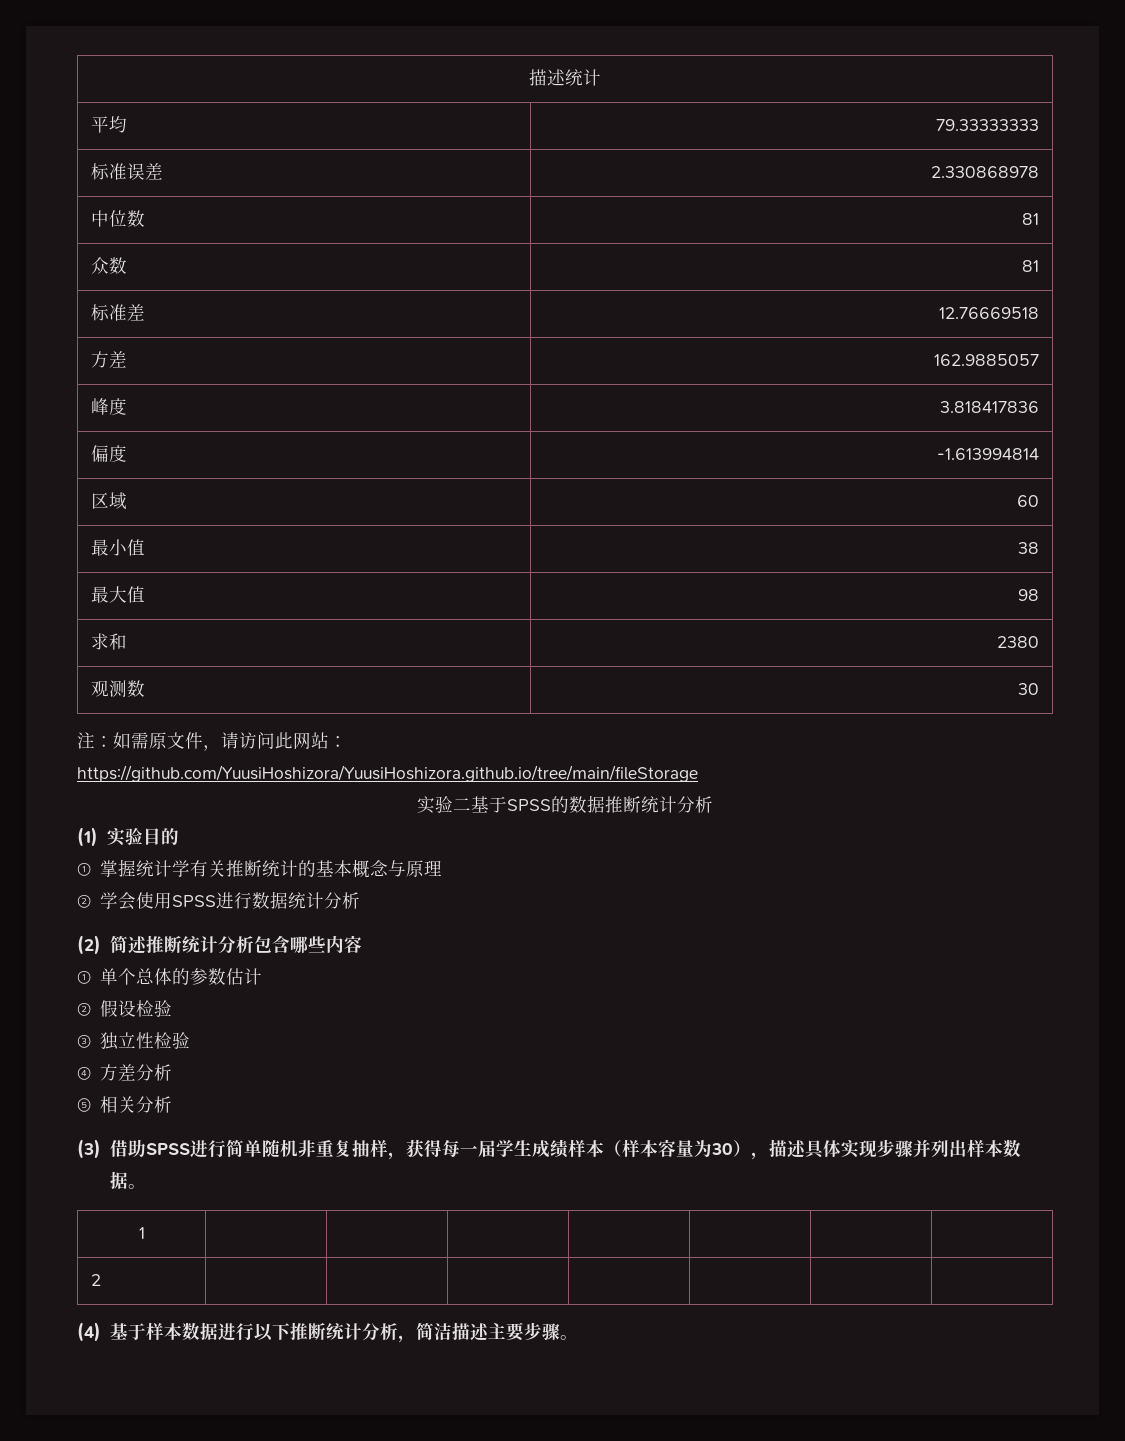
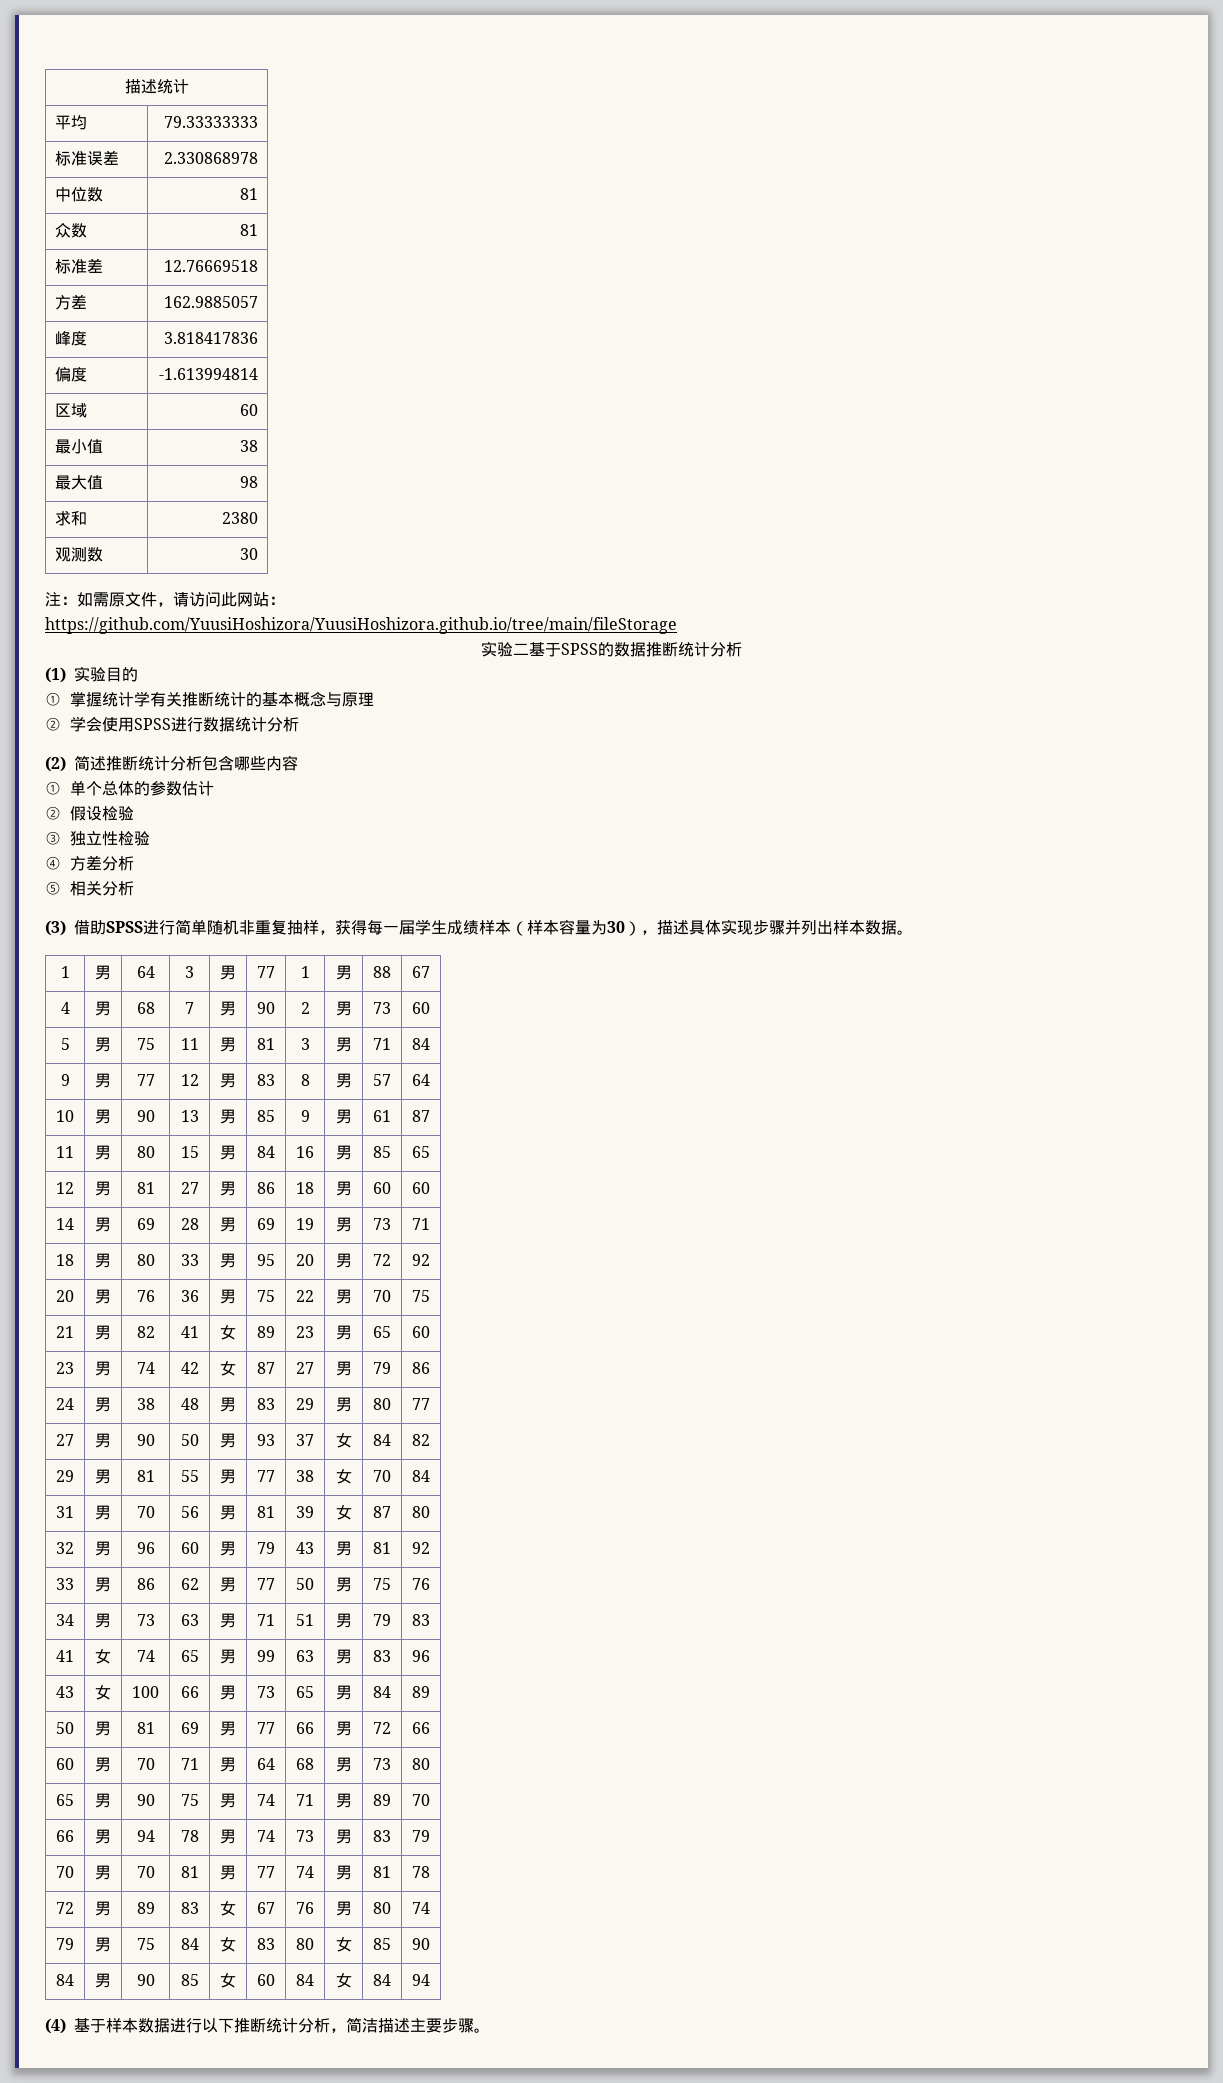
[90,1274,101,1286] | | | | | | // 2 | | | | | | | -> [95,965,111,980] [136,966,155,978] [185,966,194,978] [220,965,236,980] [257,966,275,978] [300,966,310,978] [335,965,352,980] [373,966,391,978] [412,966,430,978] [60,1002,70,1014] [95,1001,111,1016] [136,1002,155,1014] [185,1002,194,1014] [220,1001,236,1016] [257,1002,275,1014] [300,1002,310,1014] [335,1001,352,1016] [373,1002,391,1014] [412,1002,430,1014] [60,1038,70,1050] [95,1037,111,1052] [136,1038,155,1050] [180,1038,199,1050] [220,1037,236,1052] [257,1038,275,1050] [300,1038,310,1050] [335,1037,352,1052] [373,1038,391,1050] [412,1038,430,1050] [60,1074,70,1086] [95,1073,111,1088] [136,1074,155,1086] [180,1074,199,1086] [220,1073,236,1088] [257,1074,275,1086] [300,1074,310,1086] [335,1073,352,1088] [373,1074,391,1086] [412,1074,430,1086] [56,1110,74,1122] [95,1109,111,1124] [136,1110,155,1122] [180,1110,199,1122] [220,1109,236,1124] [257,1110,275,1122] [300,1110,310,1122] [335,1109,352,1124] [373,1110,391,1122] [412,1110,430,1122] [56,1146,74,1158] [95,1145,111,1160] [136,1146,155,1158] [180,1146,199,1158] [220,1145,236,1160] [257,1146,275,1158] [296,1146,314,1158] [335,1145,352,1160] [373,1146,391,1158] [412,1146,430,1158] [56,1182,74,1194] [95,1181,111,1196] [136,1182,155,1194] [180,1182,199,1194] [220,1181,236,1196] [257,1182,275,1194] [296,1182,314,1194] [335,1181,352,1196] [373,1182,391,1194] [412,1182,430,1194] [56,1218,74,1230] [95,1217,111,1232] [136,1218,155,1230] [180,1218,199,1230] [220,1217,236,1232] [257,1218,275,1230] [296,1218,314,1230] [335,1217,352,1232] [373,1218,391,1230] [412,1218,430,1230] [56,1254,74,1266] [95,1253,111,1268] [136,1254,155,1266] [180,1254,199,1266] [220,1253,236,1268] [257,1254,275,1266] [296,1254,314,1266] [335,1253,352,1268] [373,1254,391,1266] [412,1254,430,1266] [56,1290,74,1302] [95,1289,111,1304] [136,1290,155,1302] [180,1290,199,1302] [220,1289,236,1304] [257,1290,275,1302] [296,1290,314,1302] [335,1289,352,1304] [373,1290,391,1302] [412,1290,430,1302] [56,1326,74,1338] [95,1325,111,1340] [136,1326,155,1338] [180,1326,199,1338] [220,1325,236,1340] [257,1326,275,1338] [296,1326,314,1338] [335,1325,352,1340] [373,1326,391,1338] [412,1326,430,1338] [56,1362,74,1374] [95,1361,111,1376] [136,1362,155,1374] [180,1362,199,1374] [220,1361,236,1376] [257,1362,275,1374] [296,1362,314,1374] [335,1361,352,1376] [373,1362,391,1374] [412,1362,430,1374] [56,1398,74,1410] [95,1397,111,1412] [136,1398,155,1410] [180,1398,199,1410] [220,1397,236,1412] [257,1398,275,1410] [296,1398,314,1410] [335,1397,352,1412] [373,1398,391,1410] [412,1398,430,1410] [56,1434,74,1446] [95,1433,111,1448] [136,1434,155,1446] [180,1434,199,1446] [220,1433,236,1448] [257,1434,275,1446] [296,1434,314,1446] [335,1433,352,1448] [373,1434,391,1446] [412,1434,430,1446] [56,1470,74,1482] [95,1469,111,1484] [136,1470,155,1482] [180,1470,199,1482] [220,1469,236,1484] [257,1470,275,1482] [296,1470,314,1482] [335,1469,352,1484] [373,1470,391,1482] [412,1470,430,1482] [56,1506,74,1518] [95,1505,111,1520] [136,1506,155,1518] [180,1506,199,1518] [220,1505,236,1520] [257,1506,275,1518] [296,1506,314,1518] [335,1505,352,1520] [373,1506,391,1518] [412,1506,430,1518] [56,1542,74,1554] [95,1541,111,1556] [136,1542,155,1554] [180,1542,199,1554] [220,1541,236,1556] [257,1542,275,1554] [296,1542,314,1554] [335,1541,352,1556] [373,1542,391,1554] [412,1542,430,1554] [56,1578,74,1590] [95,1577,111,1592] [136,1578,155,1590] [180,1578,199,1590] [220,1577,236,1592] [257,1578,275,1590] [296,1578,314,1590] [335,1577,352,1592] [373,1578,391,1590] [412,1578,430,1590] [56,1614,74,1626] [95,1613,111,1628] [136,1614,155,1626] [180,1614,199,1626] [220,1613,236,1628] [257,1614,275,1626] [296,1614,314,1626] [335,1613,352,1628] [373,1614,391,1626] [412,1614,430,1626] [56,1650,74,1662] [95,1649,111,1664] [136,1650,155,1662] [180,1650,199,1662] [220,1649,236,1664] [257,1650,275,1662] [296,1650,314,1662] [335,1649,352,1664] [373,1650,391,1662] [412,1650,430,1662] [56,1686,74,1698] [95,1685,111,1700] [132,1686,159,1698] [180,1686,199,1698] [220,1685,236,1700] [257,1686,275,1698] [296,1686,314,1698] [335,1685,352,1700] [373,1686,391,1698] [412,1686,430,1698] [56,1722,74,1734] [95,1721,111,1736] [136,1722,155,1734] [180,1722,199,1734] [220,1721,236,1736] [257,1722,275,1734] [296,1722,314,1734] [335,1721,352,1736] [373,1722,391,1734] [412,1722,430,1734] [56,1758,74,1770] [95,1757,111,1772] [136,1758,155,1770] [180,1758,199,1770] [220,1757,236,1772] [257,1758,275,1770] [296,1758,314,1770] [335,1757,352,1772] [373,1758,391,1770] [412,1758,430,1770] [56,1794,74,1806] [95,1793,111,1808] [136,1794,155,1806] [180,1794,199,1806] [220,1793,236,1808] [257,1794,275,1806] [296,1794,314,1806] [335,1793,352,1808] [373,1794,391,1806] [412,1794,430,1806] [56,1830,74,1842] [95,1829,111,1844] [136,1830,155,1842] [180,1830,199,1842] [220,1829,236,1844] [257,1830,275,1842] [296,1830,314,1842] [335,1829,352,1844] [373,1830,391,1842] [412,1830,430,1842] [56,1866,74,1878] [95,1865,111,1880] [136,1866,155,1878] [180,1866,199,1878] [220,1865,236,1880] [257,1866,275,1878] [296,1866,314,1878] [335,1865,352,1880] [373,1866,391,1878] [412,1866,430,1878] [56,1902,74,1914] [95,1901,111,1916] [136,1902,155,1914] [180,1902,199,1914] [220,1901,236,1916] [257,1902,275,1914] [296,1902,314,1914] [335,1901,352,1916] [373,1902,391,1914] [412,1902,430,1914] [56,1938,74,1950] [95,1937,111,1952] [136,1938,155,1950] [180,1938,199,1950] [220,1937,236,1952] [257,1938,275,1950] [296,1938,314,1950] [335,1937,352,1952] [373,1938,391,1950] [412,1938,430,1950] [56,1974,74,1986] [95,1973,111,1988] [136,1974,155,1986] [180,1974,199,1986] [220,1973,236,1988] [257,1974,275,1986] [296,1974,314,1986] [335,1973,352,1988] [373,1974,391,1986] [412,1974,430,1986] 男 | 64 | 3 | 男 | 77 | 1 | 男 | 88 | 67 // 4 | 男 | 68 | 7 | 男 | 90 | 2 | 男 | 73 | 60 // 5 | 男 | 75 | 11 | 男 | 81 | 3 | 男 | 71 | 84 // 9 | 男 | 77 | 12 | 男 | 83 | 8 | 男 | 57 | 64 // 10 | 男 | 90 | 13 | 男 | 85 | 9 | 男 | 61 | 87 // 11 | 男 | 80 | 15 | 男 | 84 | 16 | 男 | 85 | 65 // 12 | 男 | 81 | 27 | 男 | 86 | 18 | 男 | 60 | 60 // 14 | 男 | 69 | 28 | 男 | 69 | 19 | 男 | 73 | 71 // 18 | 男 | 80 | 33 | 男 | 95 | 20 | 男 | 72 | 92 // 20 | 男 | 76 | 36 | 男 | 75 | 22 | 男 | 70 | 75 // 21 | 男 | 82 | 41 | 女 | 89 | 23 | 男 | 65 | 60 // 23 | 男 | 74 | 42 | 女 | 87 | 27 | 男 | 79 | 86 // 24 | 男 | 38 | 48 | 男 | 83 | 29 | 男 | 80 | 77 // 27 | 男 | 90 | 50 | 男 | 93 | 37 | 女 | 84 | 82 // 29 | 男 | 81 | 55 | 男 | 77 | 38 | 女 | 70 | 84 // 31 | 男 | 70 | 56 | 男 | 81 | 39 | 女 | 87 | 80 // 32 | 男 | 96 | 60 | 男 | 79 | 43 | 男 | 81 | 92 // 33 | 男 | 86 | 62 | 男 | 77 | 50 | 男 | 75 | 76 // 34 | 男 | 73 | 63 | 男 | 71 | 51 | 男 | 79 | 83 // 41 | 女 | 74 | 65 | 男 | 99 | 63 | 男 | 83 | 96 // 43 | 女 | 100 | 66 | 男 | 73 | 65 | 男 | 84 | 89 // 50 | 男 | 81 | 69 | 男 | 77 | 66 | 男 | 72 | 66 // 60 | 男 | 70 | 71 | 男 | 64 | 68 | 男 | 73 | 80 // 65 | 男 | 90 | 75 | 男 | 74 | 71 | 男 | 89 | 70 // 66 | 男 | 94 | 78 | 男 | 74 | 73 | 男 | 83 | 79 // 70 | 男 | 70 | 81 | 男 | 77 | 74 | 男 | 81 | 78 // 72 | 男 | 89 | 83 | 女 | 67 | 76 | 男 | 80 | 74 // 79 | 男 | 75 | 84 | 女 | 83 | 80 | 女 | 85 | 90 // 84 | 男 | 90 | 85 | 女 | 60 | 84 | 女 | 84 | 94

